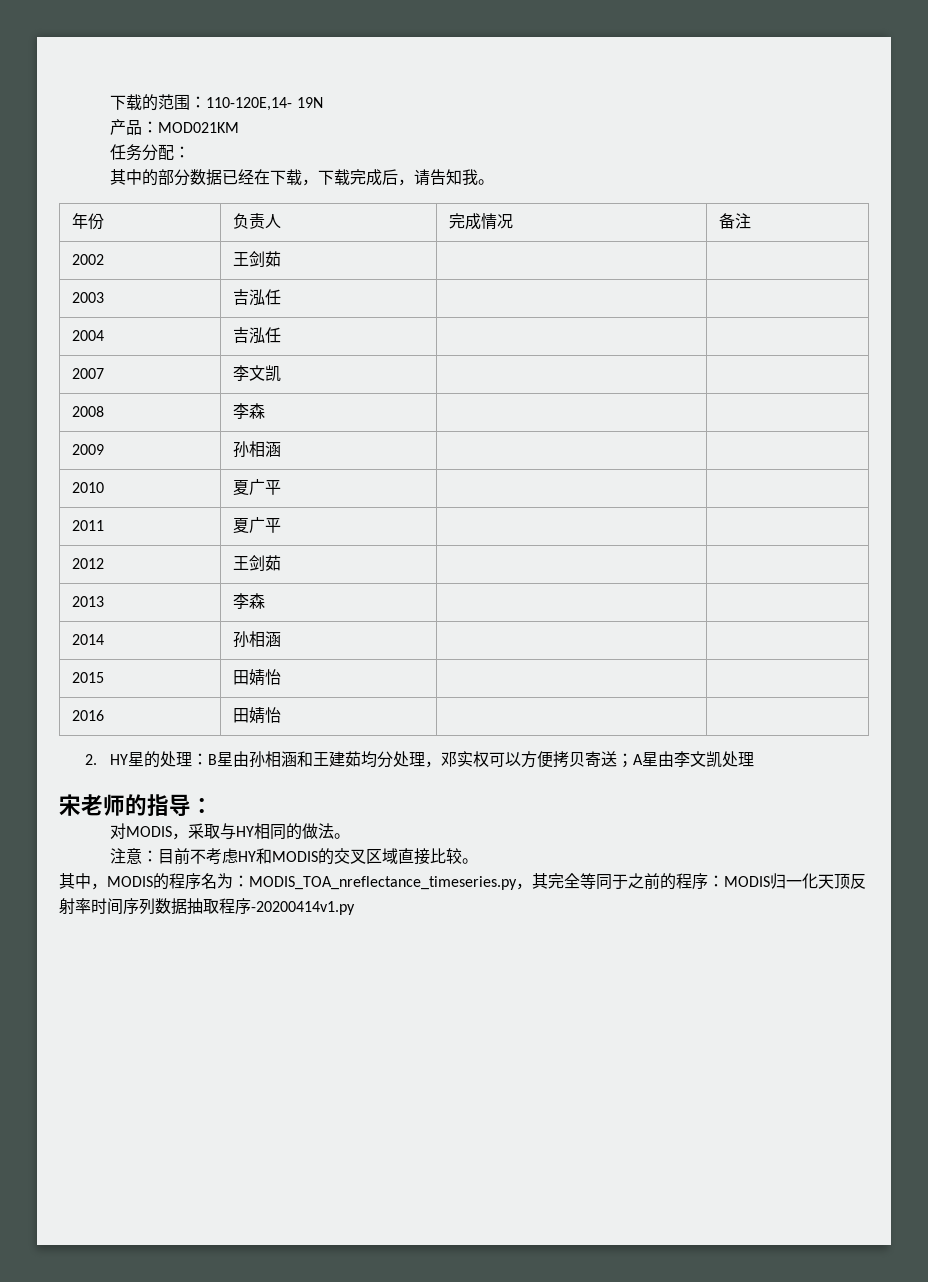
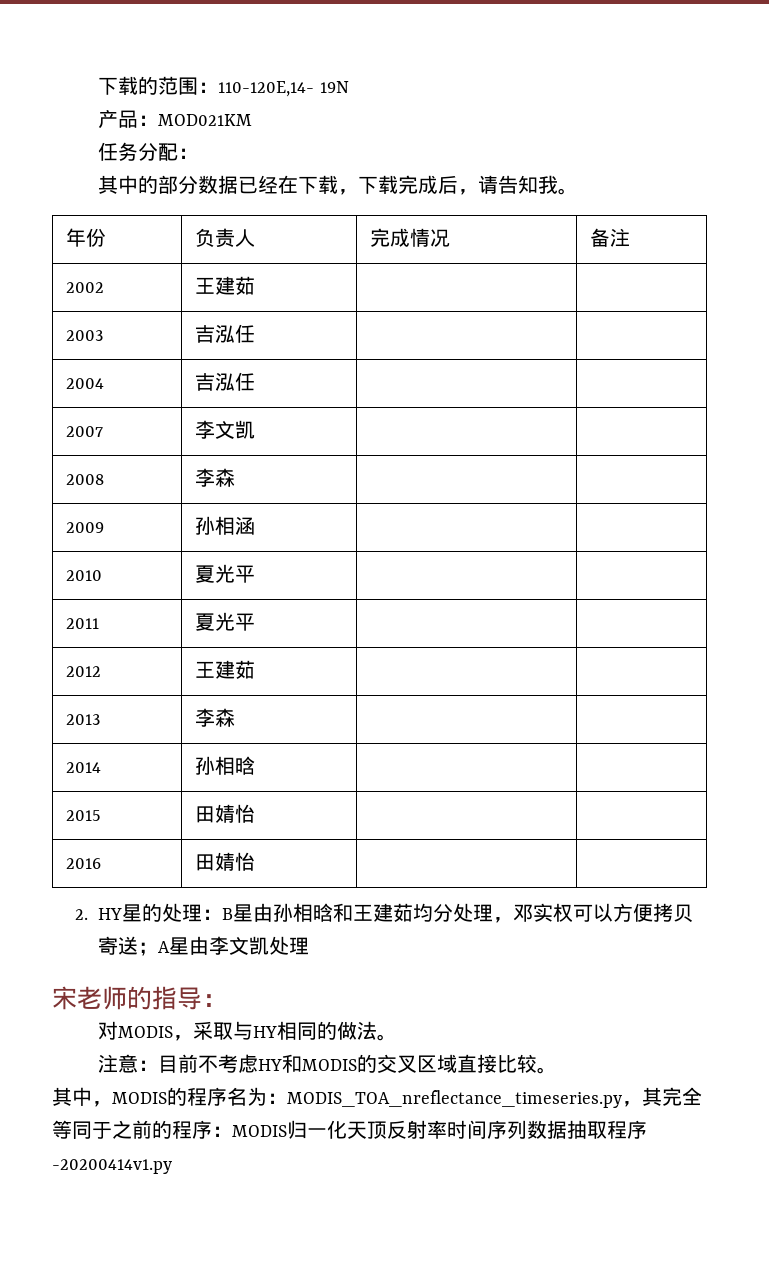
[248,251,265,267] 剑 -> [215,276,236,295] 建
[248,479,265,495] 广 -> [215,564,236,583] 光
[248,517,265,533] 广 -> [215,612,236,631] 光
[248,555,265,571] 剑 -> [215,660,236,679] 建
[264,631,281,647] 涵 -> [235,756,256,775] 晗
[281,751,298,767] 涵 -> [313,903,334,922] 晗

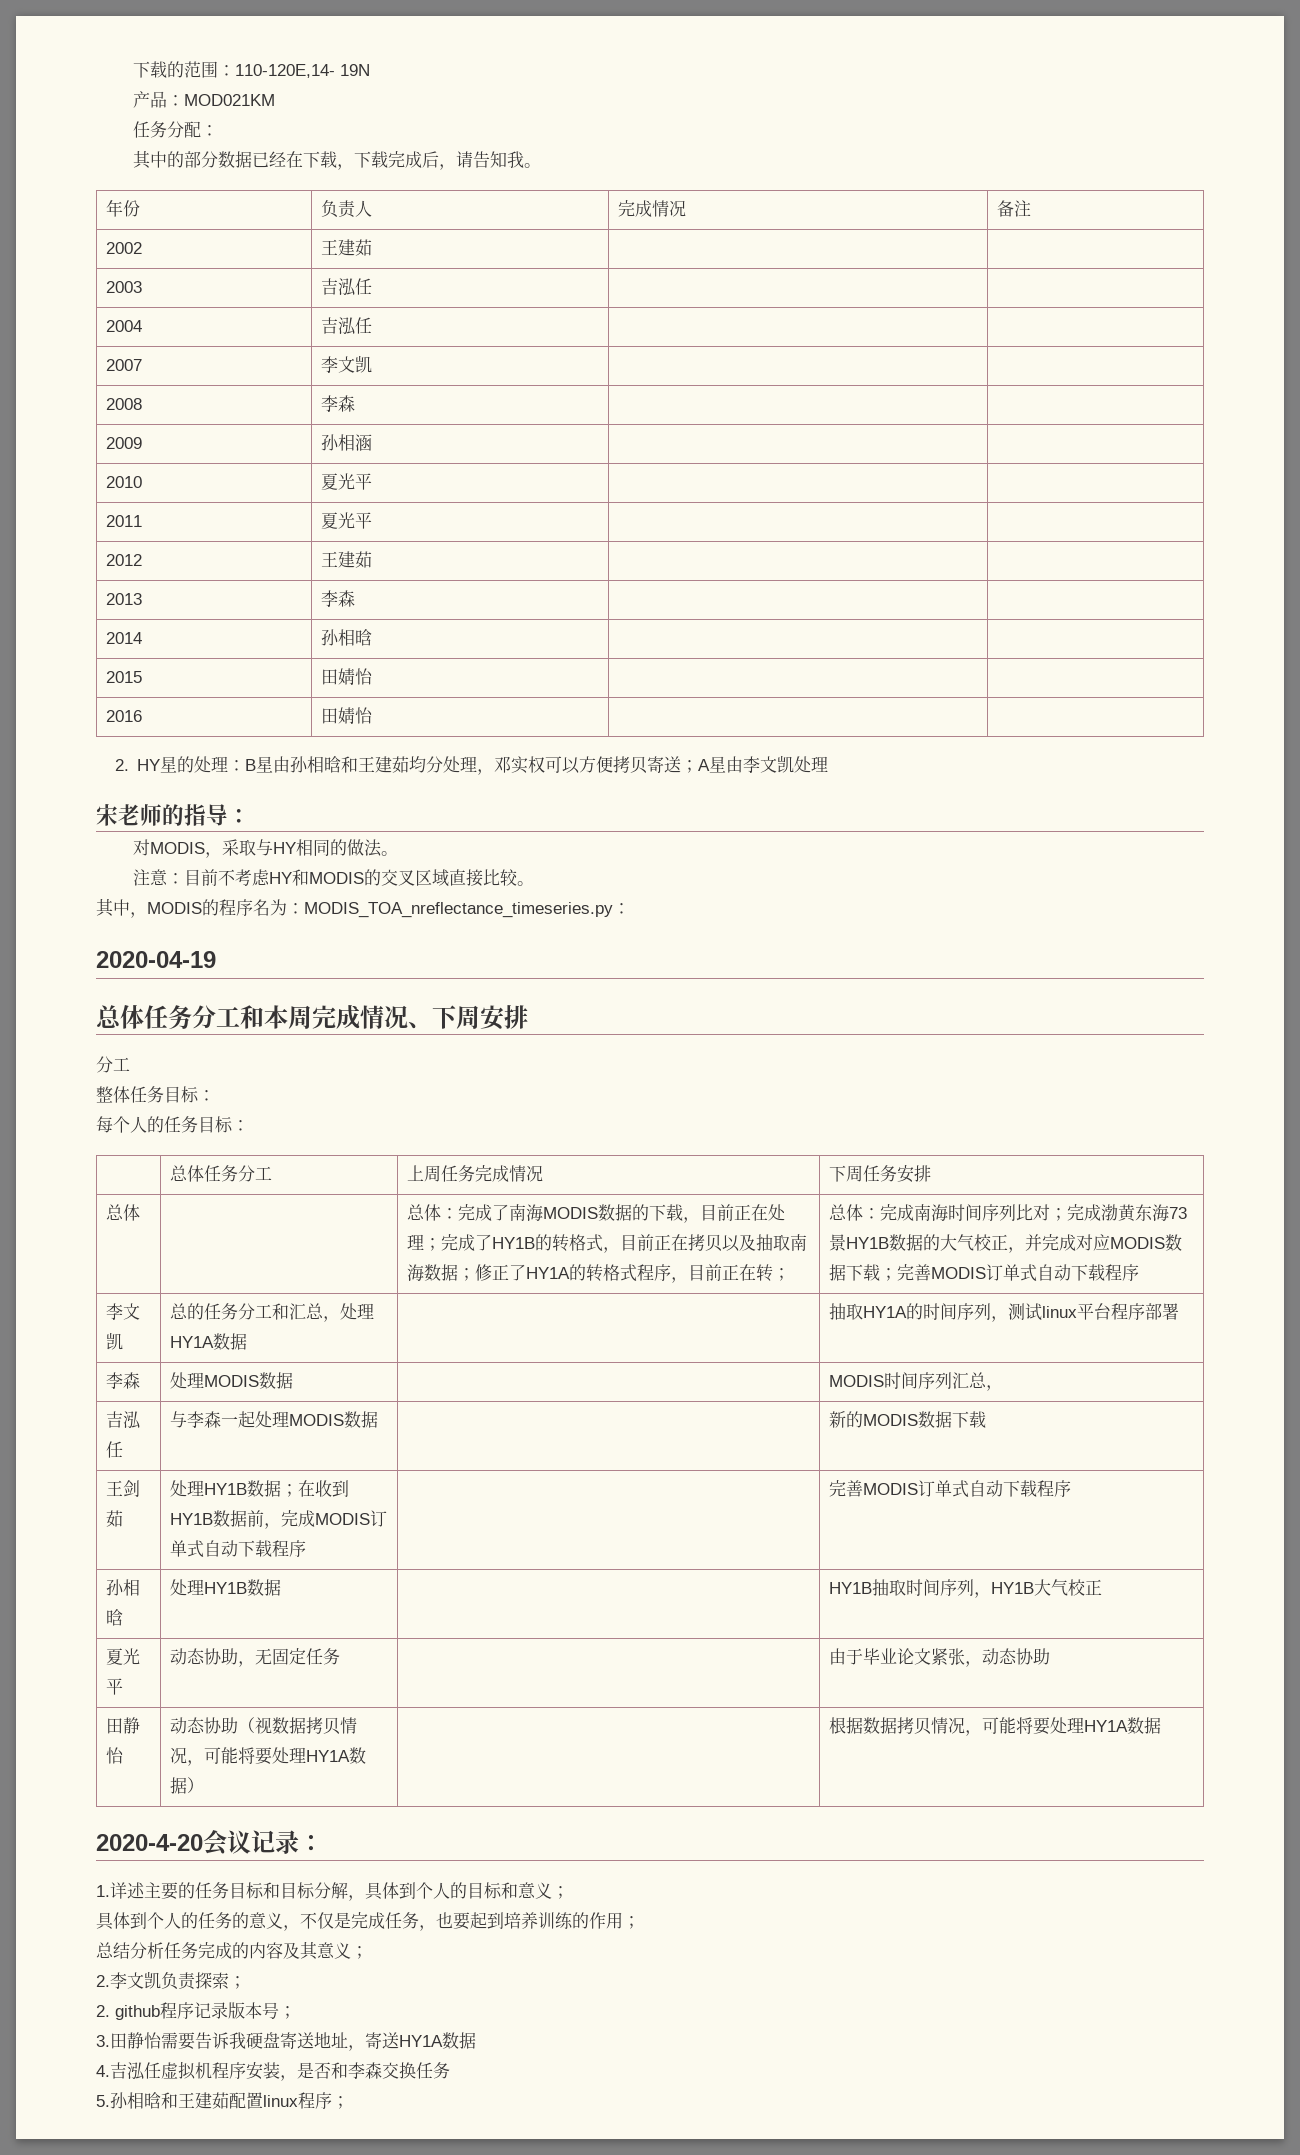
[622,1087,702,1107] [52,1120,647,1139] [52,1159,172,1174] ，其完全等同于之前的程序：MODIS归一化天顶反射率时间序列数据抽取程序-20200414v1.py -> [613,903,630,914] [96,951,216,968] [96,1004,528,1030] [96,1056,130,1073] [96,1086,215,1103] [96,1116,249,1133] [169,1165,272,1182] [406,1165,543,1182] [828,1165,931,1183] [105,1204,140,1221] [406,1204,785,1223] [406,1234,807,1253] [406,1264,790,1283] [828,1204,1187,1222] [828,1234,1182,1253] [828,1264,1139,1282] [105,1303,140,1320] [105,1332,123,1350] [169,1303,374,1322] [169,1333,247,1350] [828,1303,1179,1322] [105,1372,140,1389] [169,1372,293,1389] [828,1372,1003,1391] [105,1411,141,1429] [105,1441,123,1458] [169,1411,378,1428] [828,1411,986,1428] [105,1480,140,1497] [105,1510,123,1527] [169,1480,349,1497] [169,1510,387,1529] [169,1540,306,1558] [828,1480,1071,1498] [105,1579,140,1596] [105,1609,123,1626] [169,1579,281,1596] [828,1579,1102,1598] [105,1648,140,1665] [105,1678,123,1695] [169,1648,340,1667] [828,1648,1050,1667] [105,1717,140,1734] [105,1747,124,1764] [169,1717,357,1735] [169,1747,366,1766] [169,1777,204,1794] [828,1717,1161,1736] [96,1830,323,1856] [96,1882,569,1901] [96,1912,640,1931] [96,1941,368,1960] [96,1971,246,1990] [96,2002,296,2020] [96,2032,476,2051] [96,2061,450,2081] [96,2092,349,2109] ： // 2020-04-19 // 总体任务分工和本周完成情况、下周安排 // 分工 // 整体任务目标： // 每个人的任务目标： // | 总体任务分工 | 上周任务完成情况 | 下周任务安排 // 总体 | | 总体：完成了南海MODIS数据的下载，目前正在处理；完成了HY1B的转格式，目前正在拷贝以及抽取南海数据；修正了HY1A的转格式程序，目前正在转； | 总体：完成南海时间序列比对；完成渤黄东海73景HY1B数据的大气校正，并完成对应MODIS数据下载；完善MODIS订单式自动下载程序 // 李文凯 | 总的任务分工和汇总，处理HY1A数据 | | 抽取HY1A的时间序列，测试linux平台程序部署 // 李森 | 处理MODIS数据 | | MODIS时间序列汇总， // 吉泓任 | 与李森一起处理MODIS数据 | | 新的MODIS数据下载 // 王剑茹 | 处理HY1B数据；在收到HY1B数据前，完成MODIS订单式自动下载程序 | | 完善MODIS订单式自动下载程序 // 孙相晗 | 处理HY1B数据 | | HY1B抽取时间序列，HY1B大气校正 // 夏光平 | 动态协助，无固定任务 | | 由于毕业论文紧张，动态协助 // 田静怡 | 动态协助（视数据拷贝情况，可能将要处理HY1A数据） | | 根据数据拷贝情况，可能将要处理HY1A数据 // 2020-4-20会议记录： // 1.详述主要的任务目标和目标分解，具体到个人的目标和意义； // 具体到个人的任务的意义，不仅是完成任务，也要起到培养训练的作用； // 总结分析任务完成的内容及其意义； // 2.李文凯负责探索； // 2. github程序记录版本号； // 3.田静怡需要告诉我硬盘寄送地址，寄送HY1A数据 // 4.吉泓任虚拟机程序安装，是否和李森交换任务 // 5.孙相晗和王建茹配置linux程序；

